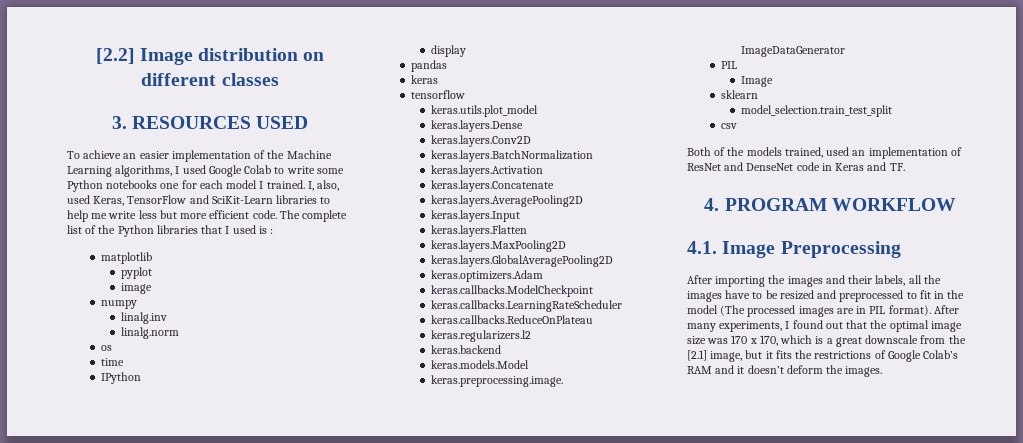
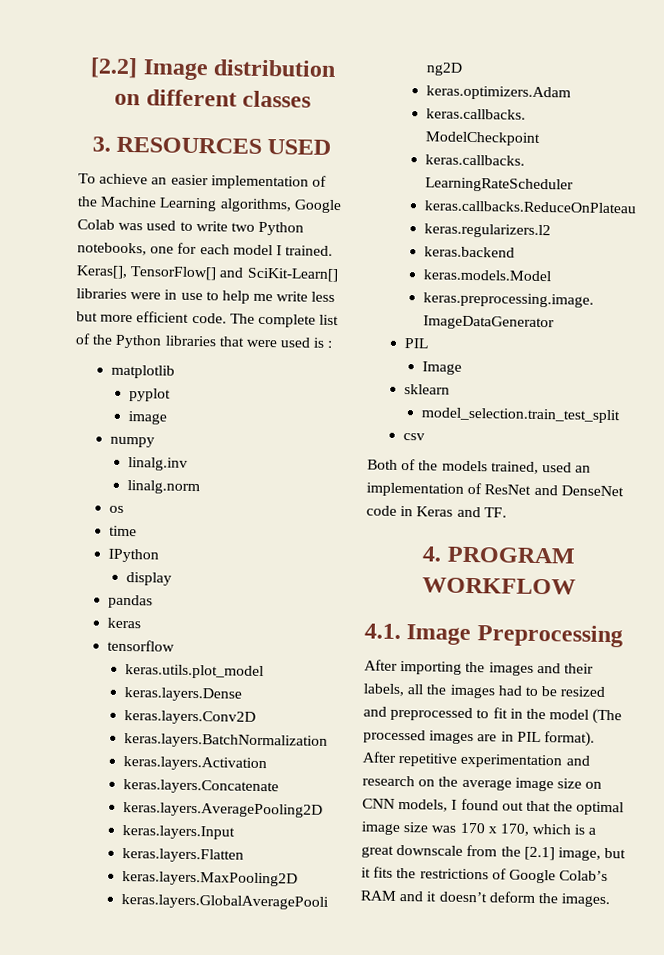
[175,165,344,177] [67,180,158,192] I used Google Colab to write some Python notebooks -> [293,199,342,214] [77,219,305,236] [77,242,147,256] Google Colab was used to write two Python notebooks,
[307,180,340,191] [67,195,318,206] I, also, used Keras, TensorFlow and SciKit-Learn libraries -> [76,265,339,283] [76,288,203,301] Keras[], TensorFlow[] and SciKit-Learn[] libraries were in use
[225,226,230,234] I -> [245,339,277,348] were
[725,290,751,299] have -> [497,685,523,696] had
[687,321,783,332] many experiments, -> [398,752,590,769] [362,775,603,792] [362,798,449,812] repetitive experimentation and research on the average image size on CNN models,

